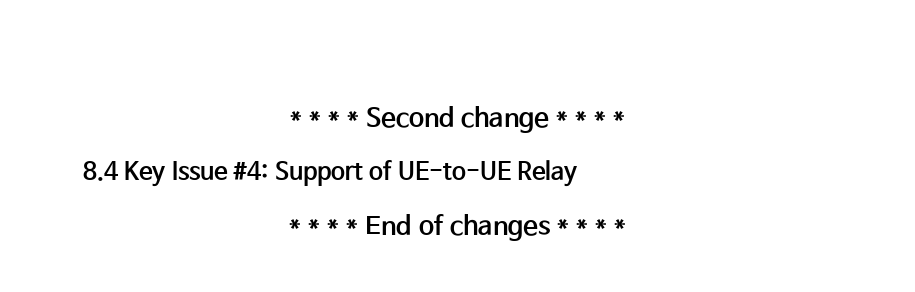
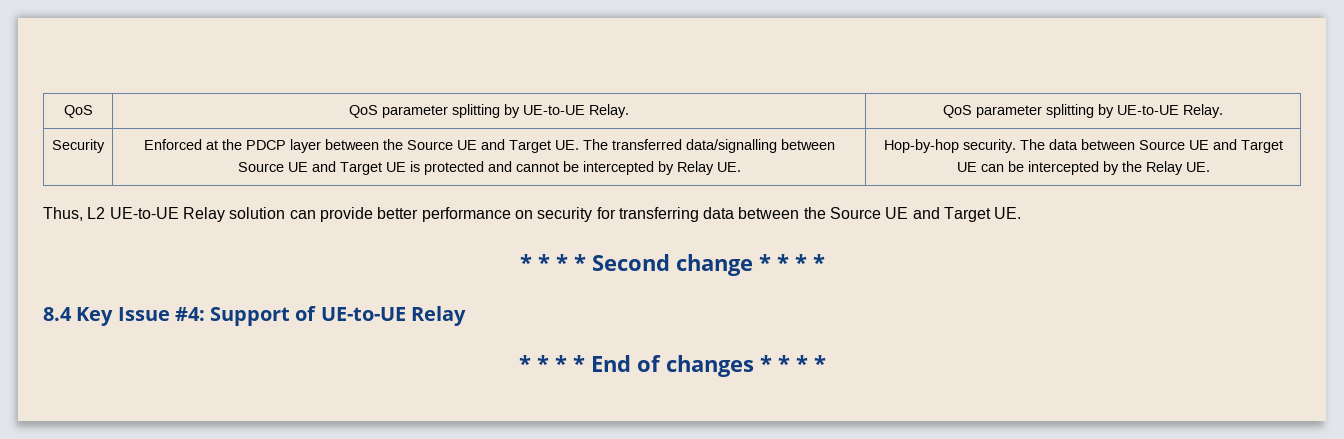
(289, 118) none -> [63,105,93,118] [349,104,629,118] [943,104,1223,118] [52,139,105,153] [143,139,835,153] [237,161,741,175] [883,139,1283,153] [956,161,1210,175] [43,207,1022,222] QoS | QoS parameter splitting by UE-to-UE Relay. | QoS parameter splitting by UE-to-UE Relay. // Security | Enforced at the PDCP layer between the Source UE and Target UE. The transferred data/signalling between Source UE and Target UE is protected and cannot be intercepted by Relay UE. | Hop-by-hop security. The data between Source UE and Target UE can be intercepted by the Relay UE. // Thus, L2 UE-to-UE Relay solution can provide better performance on security for transferring data between the Source UE and Target UE. //

